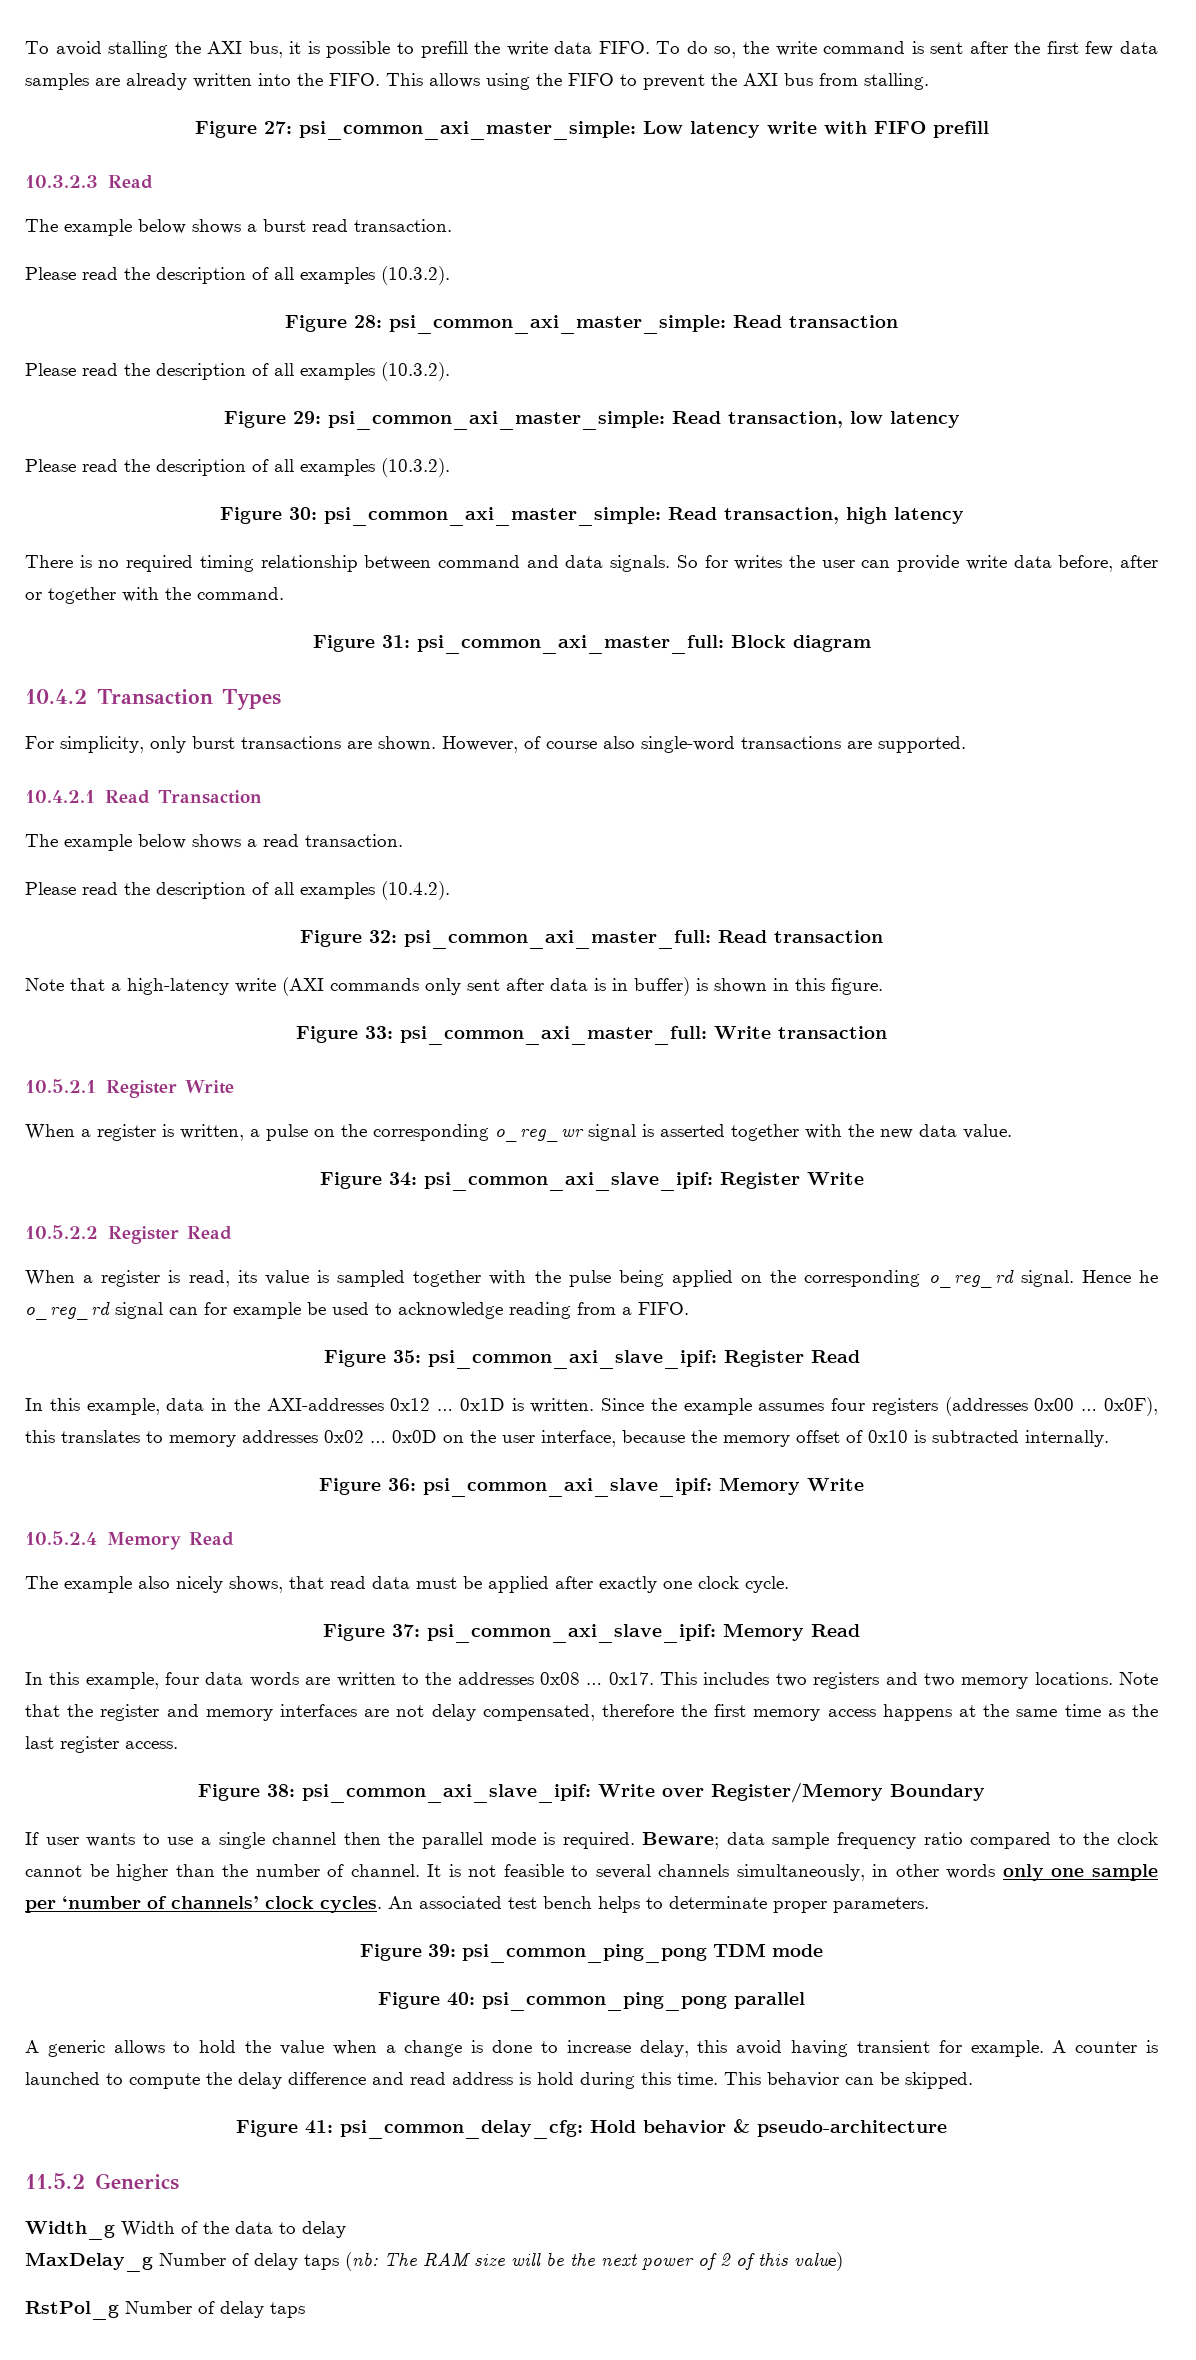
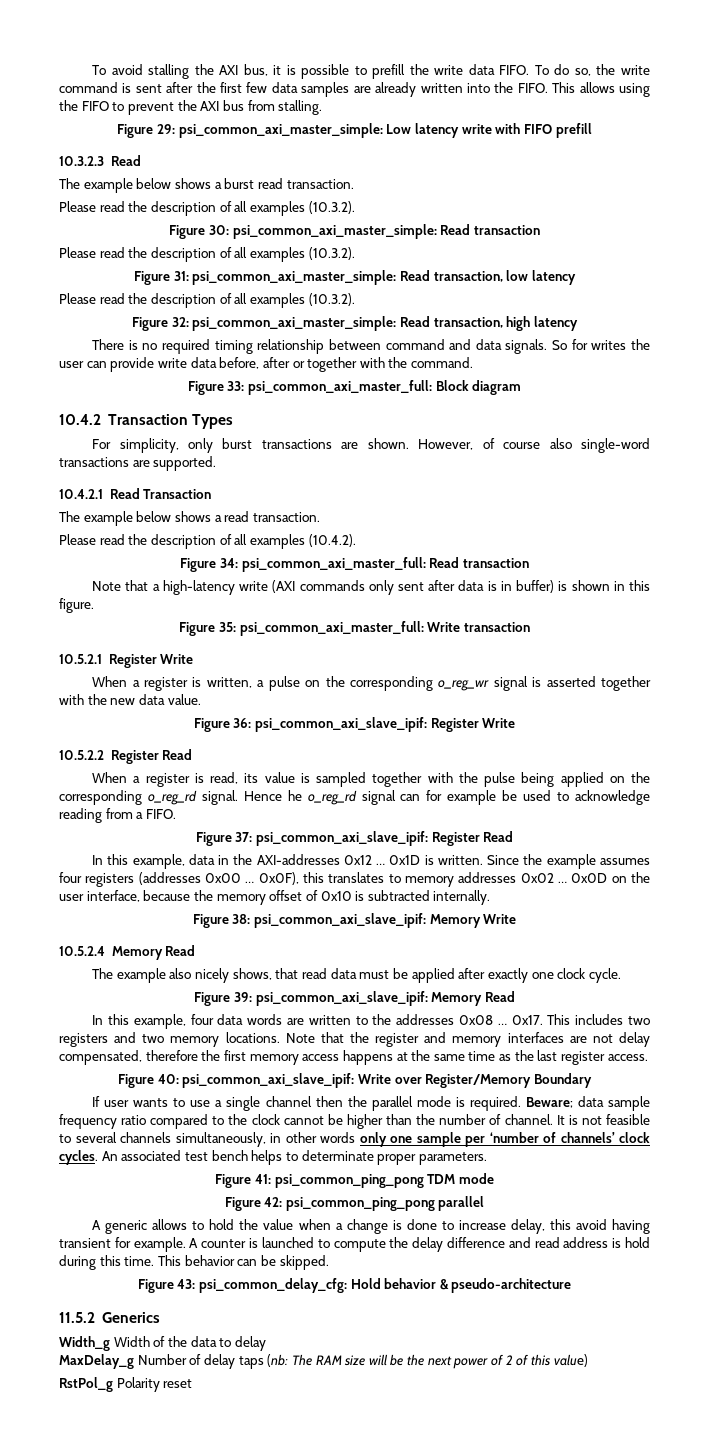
[263,121,292,134] 27: -> [157,124,176,134] 29:
[354,315,382,328] 28: -> [208,225,229,235] 30:
[292,411,321,424] 29: -> [173,271,189,281] 31:
[288,507,317,520] 30: -> [171,317,189,327] 32:
[381,635,410,648] 31: -> [227,381,245,391] 33:
[369,930,397,943] 32: -> [219,558,238,568] 34:
[365,1026,393,1039] 33: -> [218,622,236,632] 35:
[388,1172,417,1186] 34: -> [233,718,252,728] 36:
[392,1350,421,1363] 35: -> [235,832,253,842] 37:
[388,1478,416,1491] 36: -> [232,914,251,924] 38:
[392,1624,420,1637] 37: -> [233,992,252,1002] 39:
[267,1784,295,1797] 38: -> [157,1074,179,1084] 40:
[428,1944,456,1957] 39: -> [254,1174,271,1184] 41:
[447,1992,475,2006] 40: -> [264,1197,283,1207] 42:
[305,2120,333,2134] 41: -> [177,1279,196,1289] 43:
[125,2301,305,2318] Number of delay taps -> [116,1377,193,1392] Polarity reset

